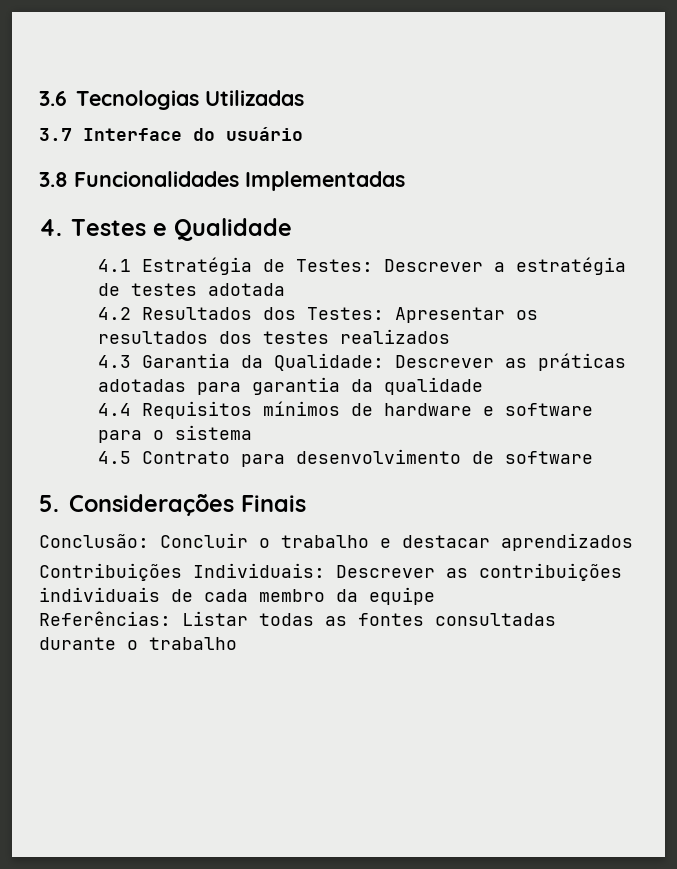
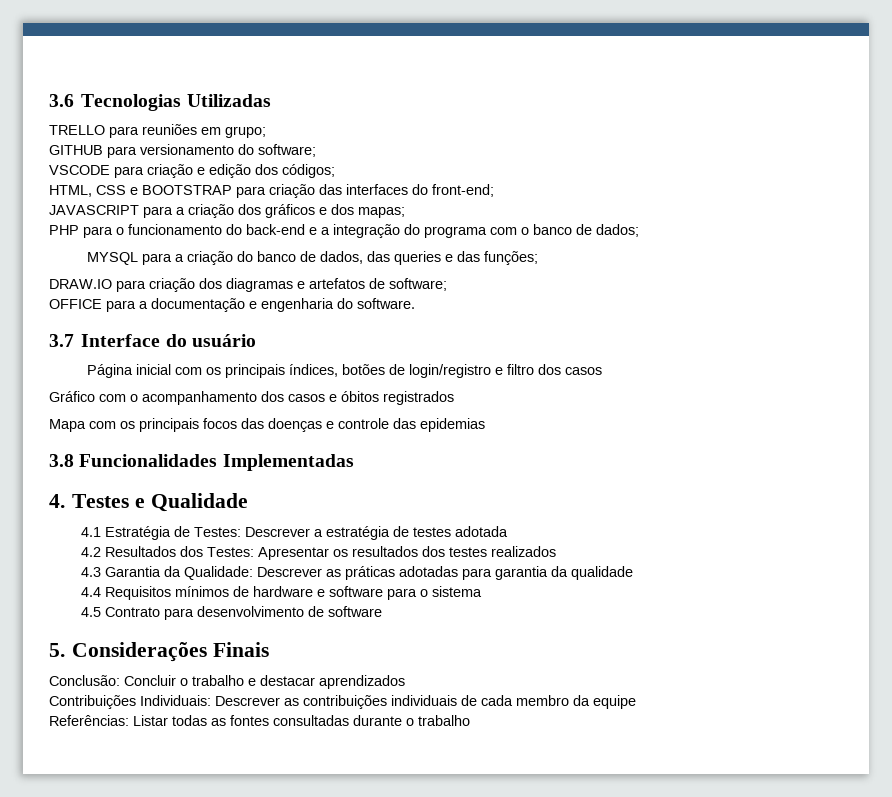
[39,127,303,141] 3.7 Interface do usuário -> [49,124,266,138] [49,144,316,158] [49,164,335,178] [49,184,494,198] [49,204,405,218] [49,224,639,238] [86,251,538,265] [49,278,447,292] [49,298,415,312] [49,334,256,347] [86,364,602,378] [49,391,454,405] [49,418,485,432] TRELLO para reuniões em grupo; // GITHUB para versionamento do software; // VSCODE para criação e edição dos códigos; // HTML, CSS e BOOTSTRAP para criação das interfaces do front-end; // JAVASCRIPT para a criação dos gráficos e dos mapas; // PHP para o funcionamento do back-end e a integração do programa com o banco de dados; // MYSQL para a criação do banco de dados, das queries e das funções; // DRAW.IO para criação dos diagramas e artefatos de software; // OFFICE para a documentação e engenharia do software. // 3.7 Interface do usuário // Página inicial com os principais índices, botões de login/registro e filtro dos casos // Gráfico com o acompanhamento dos casos e óbitos registrados // Mapa com os principais focos das doenças e controle das epidemias

